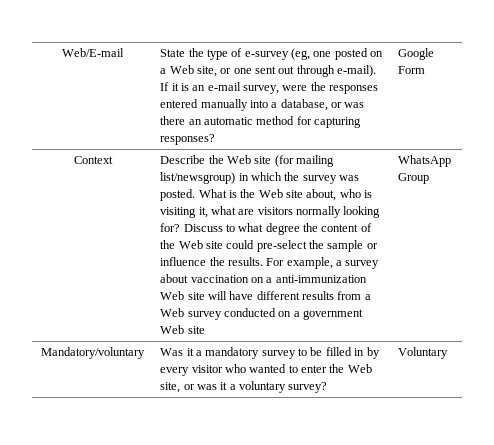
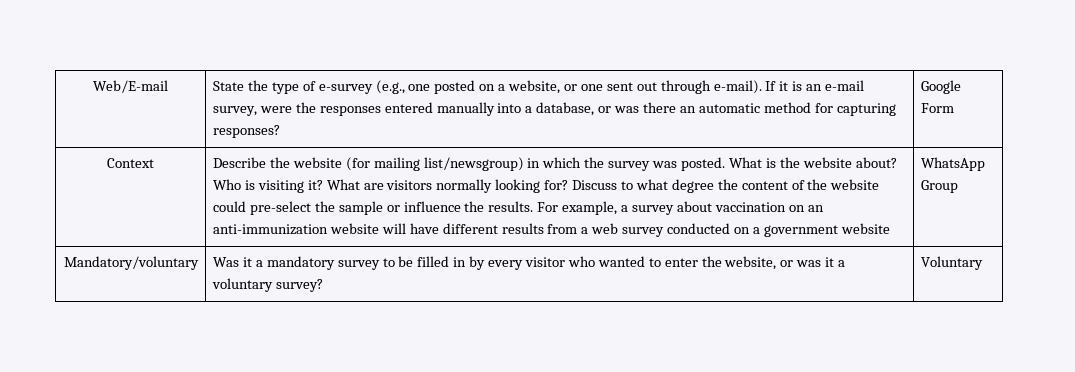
[291,48,311,60] (eg, -> [375,80,405,94] (e.g.,
[169,65,217,77] Web site, -> [508,80,561,94] website,
[226,155,272,164] Web site -> [292,157,342,168] website
[258,189,373,201] [160,206,236,218] Web site about, who is visiting it, what -> [802,157,897,168] [212,179,360,193] website about? Who is visiting it? What
[178,240,223,249] Web site -> [830,179,880,190] website
[266,275,367,283] [160,291,205,300] a anti-immunization Web site -> [807,205,824,212] [212,223,379,235] an anti-immunization website
[160,308,185,317] Web -> [591,223,619,234] web
[160,325,205,334] Web site -> [840,223,890,234] website
[347,364,372,373] [160,382,181,393] Web site, -> [724,256,777,270] website,

